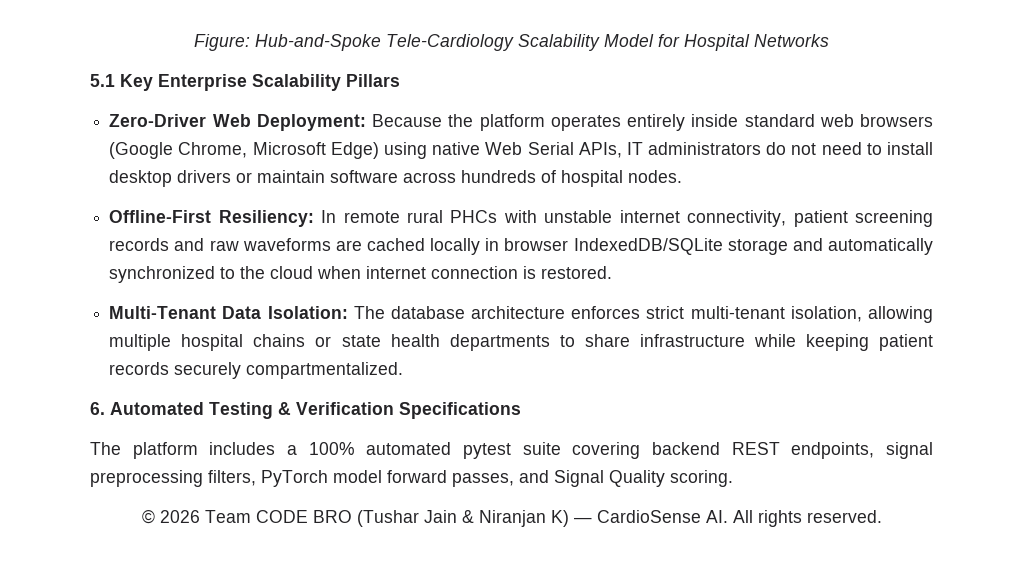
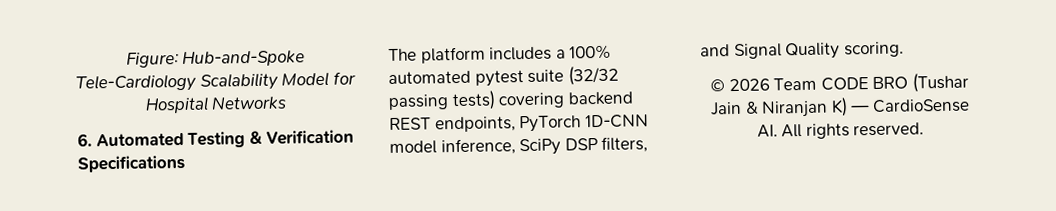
[90,74,400,91] [109,114,933,131] [109,142,933,159] [109,170,683,187] [109,210,933,227] [109,238,934,255] [109,266,613,283] [109,306,933,323] [109,334,933,351] [109,362,404,379] // 5.1 Key Enterprise Scalability Pillars // Zero-Driver Web Deployment: Because the platform operates entirely inside standard web browsers (Google Chrome, Microsoft Edge) using native Web Serial APIs, IT administrators do not need to install desktop drivers or maintain software across hundreds of hospital nodes. // Offline-First Resiliency: In remote rural PHCs with unstable internet connectivity, patient screening records and raw waveforms are cached locally in browser IndexedDB/SQLite storage and automatically synchronized to the cloud when internet connection is restored. // Multi-Tenant Data Isolation: The database architecture enforces strict multi-tenant isolation, allowing multiple hospital chains or state health departments to share infrastructure while keeping patient records securely compartmentalized. -> (288, 103) none
(561, 448) none -> [567,65,619,86] [388,90,496,111] (32/32 passing tests)
[885,442,933,459] [90,470,514,487] signal preprocessing filters, PyTorch model forward passes, -> [519,114,649,133] [389,136,649,156] PyTorch 1D-CNN model inference, SciPy DSP filters,

